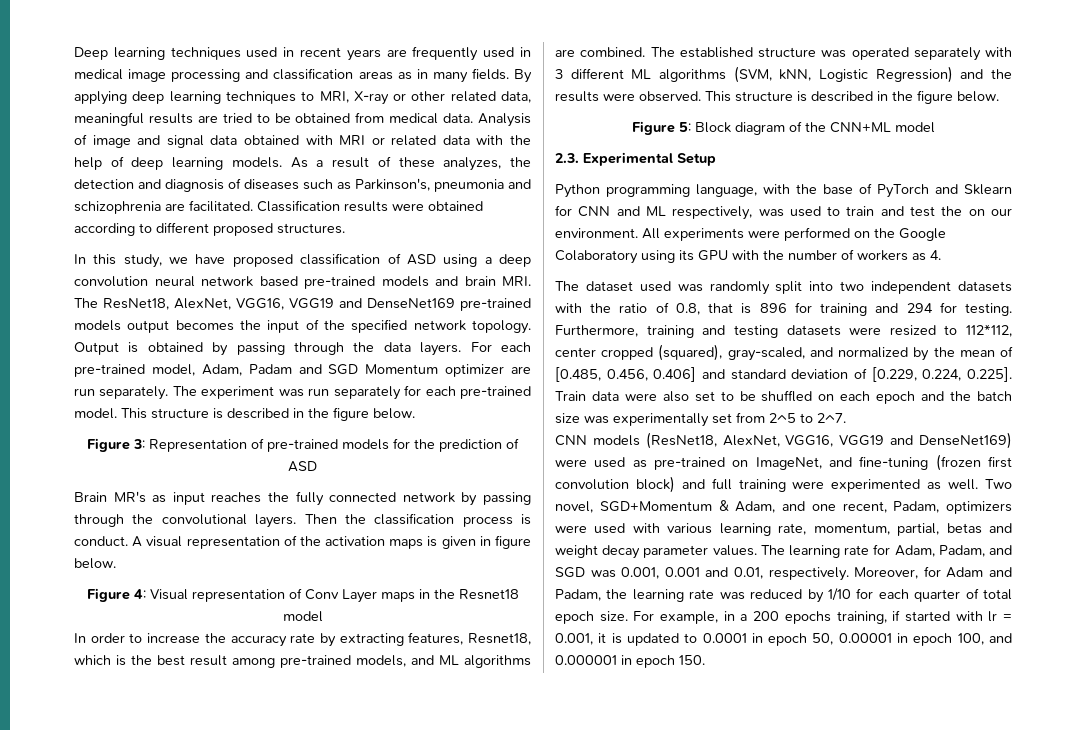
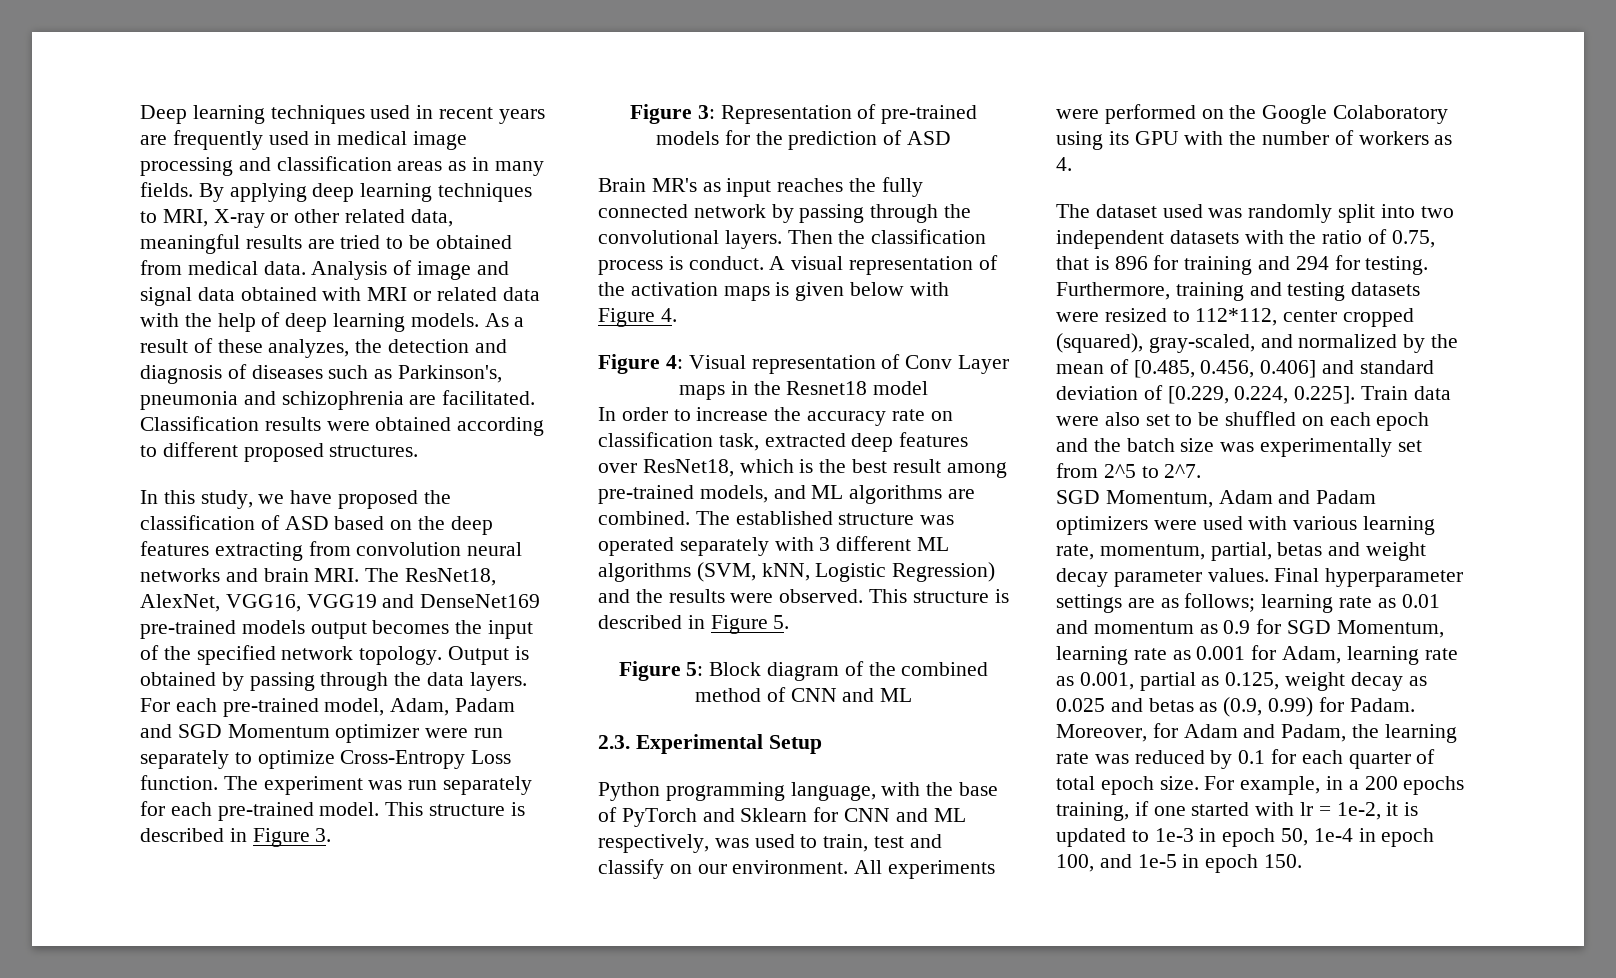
(293, 260) none -> [423,490,451,504] the
[443,254,531,267] [74,276,429,289] using a deep convolution neural network based pre-trained models -> [334,516,493,535] [140,541,523,561] [140,568,220,582] based on the deep features extracting from convolution neural networks
[511,366,531,374] [74,386,169,400] are run separately. -> [425,728,504,738] [140,750,512,769] [140,775,218,790] were run separately to optimize Cross-Entropy Loss function.
[308,407,415,421] the figure below. -> [252,828,332,847] Figure 3.
[479,535,531,549] [74,558,116,569] in figure below. -> [850,282,949,296] [598,308,677,327] below with Figure 4.
[319,632,531,647] by extracting features, Resnet18, -> [930,411,953,421] [598,432,969,452] [598,459,734,477] on classification task, extracted deep features over ResNet18,
[892,90,999,104] the figure below. -> [710,615,790,634] Figure 5.
[830,122,935,133] CNN+ML model -> [901,662,989,676] [694,687,913,702] combined method of CNN and ML
[846,206,963,217] train and test the -> [823,834,942,852] [598,859,664,879] train, test and classify
[675,303,700,315] 0.8, -> [1391,230,1435,248] 0.75,
[555,432,1012,449] [555,454,1012,471] [555,476,1013,493] [555,500,940,513] CNN models (ResNet18, AlexNet, VGG16, VGG19 and DenseNet169) were used as pre-trained on ImageNet, and fine-tuning (frozen first convolution block) and full training were experimented as well. Two novel, SGD+Momentum & Adam, and one recent, Padam, -> [1056,490,1377,508] SGD Momentum, Adam and Padam
[760,544,1012,558] [555,567,849,581] The learning rate for Adam, Padam, and SGD was 0.001, 0.001 and 0.01, respectively. -> [1274,568,1464,587] [1056,593,1440,613] [1056,619,1444,638] [1056,645,1458,665] [1056,672,1427,691] [1056,697,1415,717] Final hyperparameter settings are as follows; learning rate as 0.01 and momentum as 0.9 for SGD Momentum, learning rate as 0.001 for Adam, learning rate as 0.001, partial as 0.125, weight decay as 0.025 and betas as (0.9, 0.99) for Padam.
[827,588,851,601] 1/10 -> [1238,750,1266,764] 0.1
(901, 615) none -> [1153,806,1186,816] one
[555,633,593,645] 0.001, -> [1336,802,1381,820] 1e-2,
[702,633,747,643] 0.0001 -> [1154,828,1194,842] 1e-3
[838,633,892,643] 0.00001 -> [1313,828,1353,842] 1e-4
[555,655,617,665] 0.000001 -> [1137,854,1177,868] 1e-5

